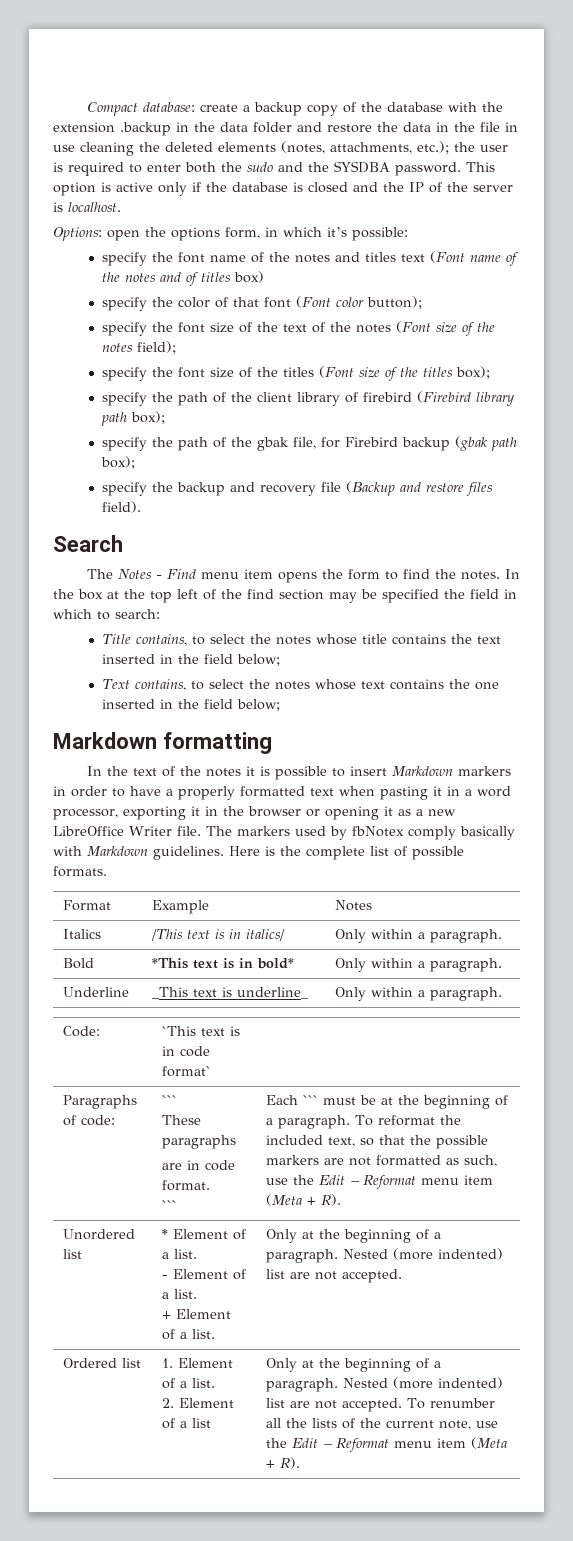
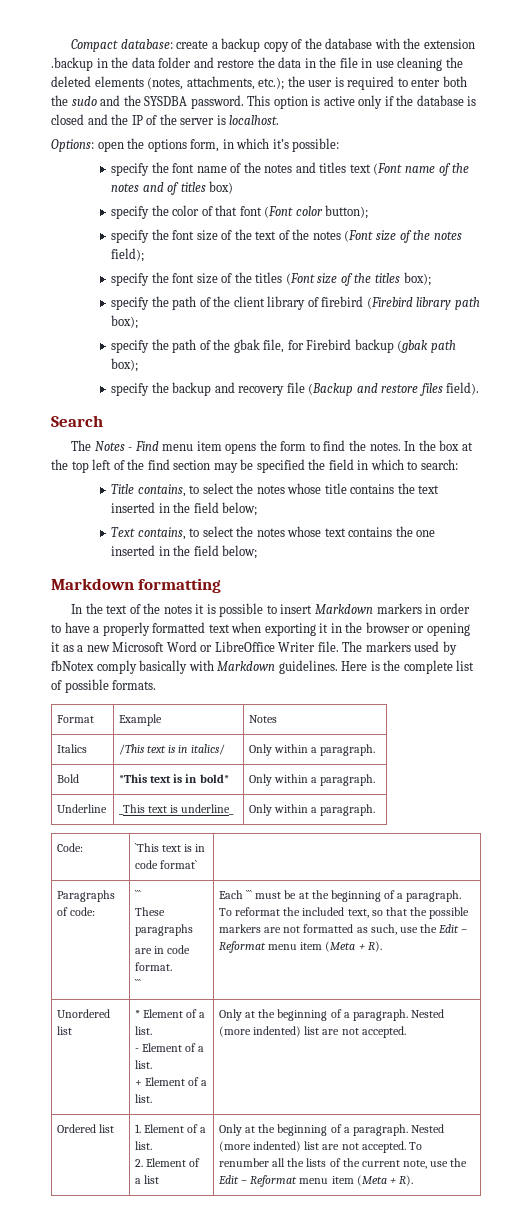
[380,786,511,800] [53,808,118,820] pasting it in a word processor, -> (262, 627) none
(456, 812) none -> [112,641,213,652] Microsoft Word or

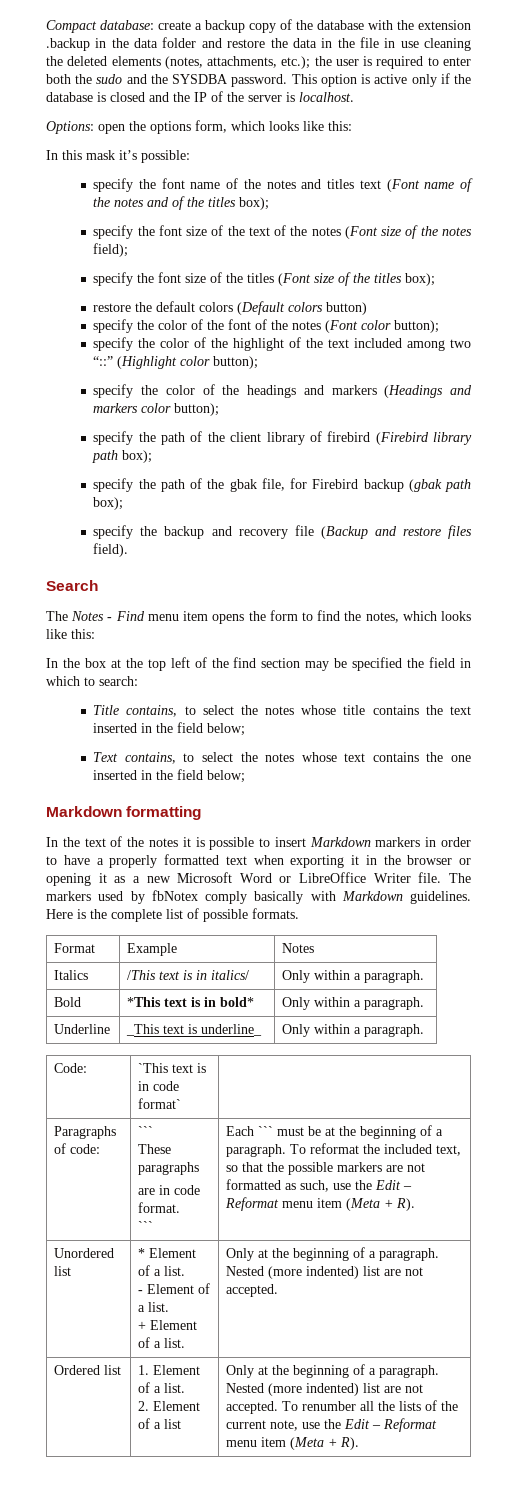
[222,138,270,149] in which -> [231,121,352,131] [46,150,115,160] which looks like this: // In this mask
[180,181,234,194] [111,205,369,219] titles box) // specify the color of that font (Font color button); -> [187,197,270,210] the titles box);
(431, 279) none -> [93,301,368,315] [93,319,440,333] [93,337,471,351] [93,356,259,369] [93,384,473,398] [93,403,220,416] // restore the default colors (Default colors button) // specify the color of the font of the notes (Font color button); // specify the color of the highlight of the text included among two “::” (Highlight color button); // specify the color of the headings and markers (Headings and markers color button);
[369,442,401,451] notes. -> [365,611,472,623] [46,629,95,639] notes, which looks like this: //

